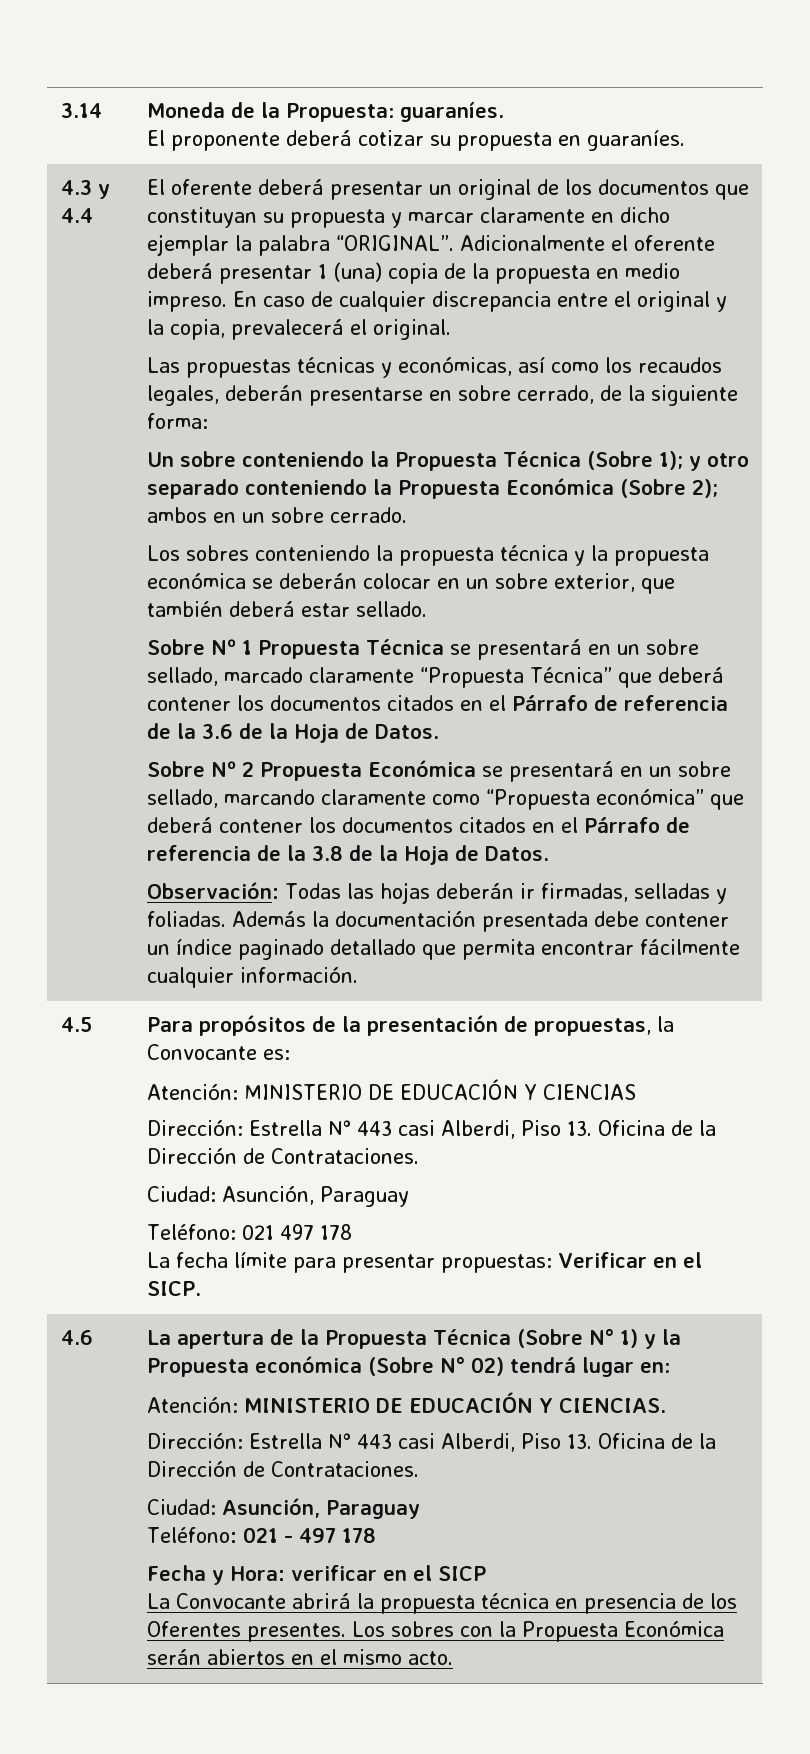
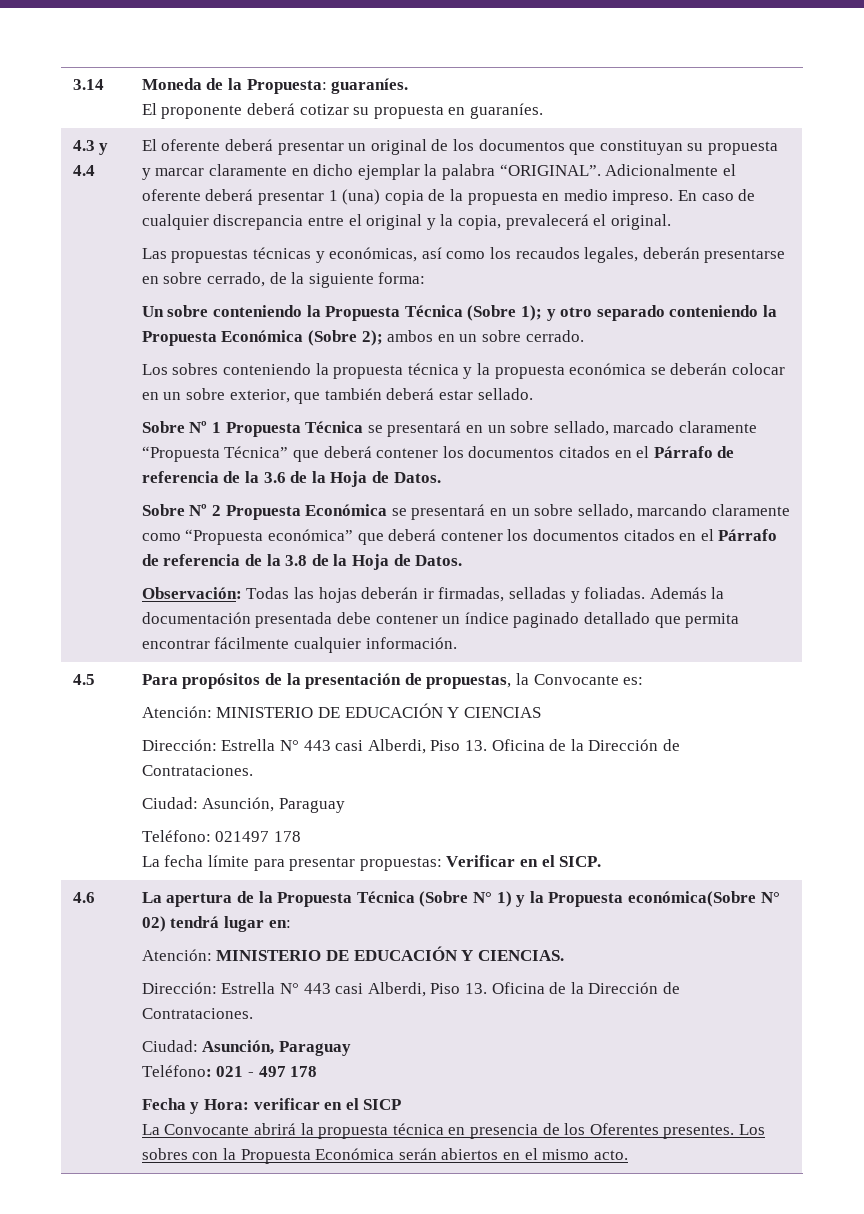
[241,1224,314,1240] 021 497 -> [215,831,270,842] 021497
[254,1356,434,1376] económica (Sobre -> [627,891,756,907] económica(Sobre

